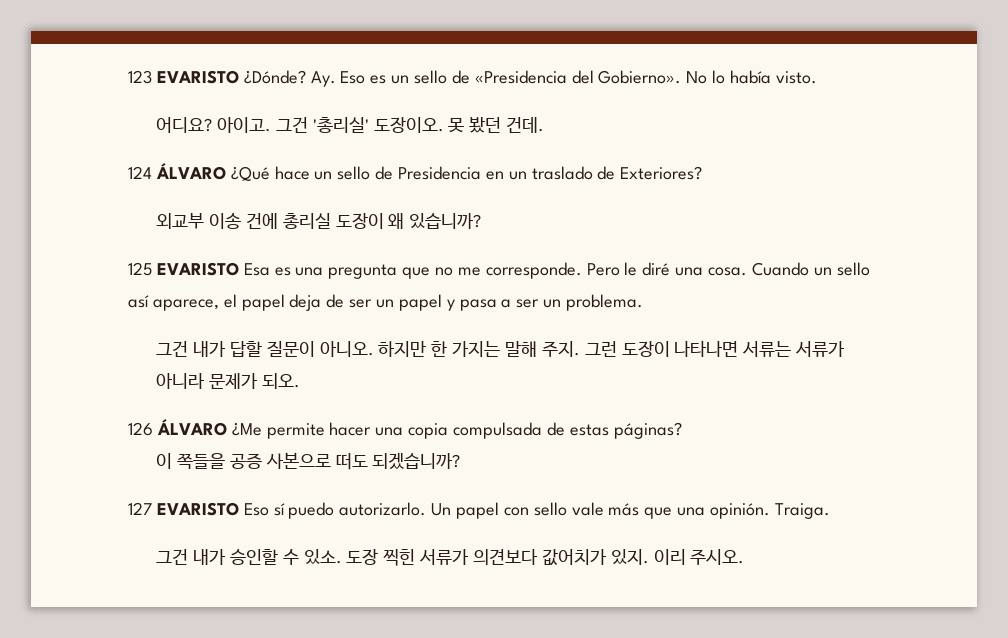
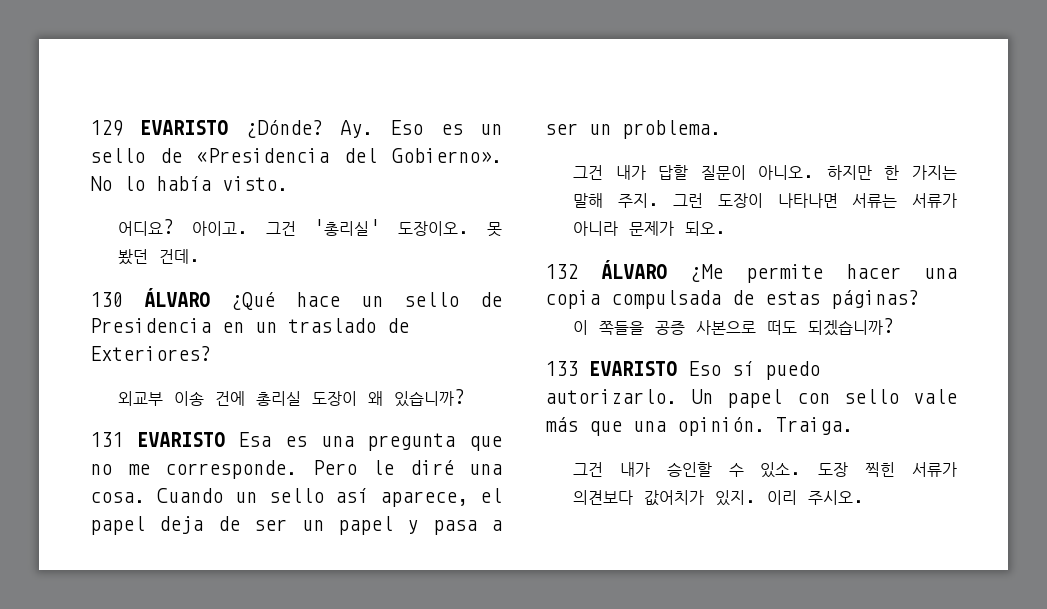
[128,70,152,84] 123 -> [90,120,123,136] 129
[128,166,152,179] 124 -> [90,292,123,307] 130
[128,262,152,276] 125 -> [90,432,123,447] 131
[128,422,153,436] 126 -> [545,264,578,279] 132
[128,502,152,515] 127 -> [545,361,578,376] 133

